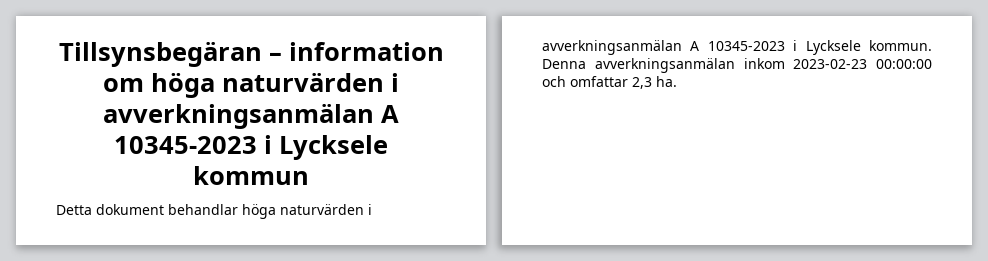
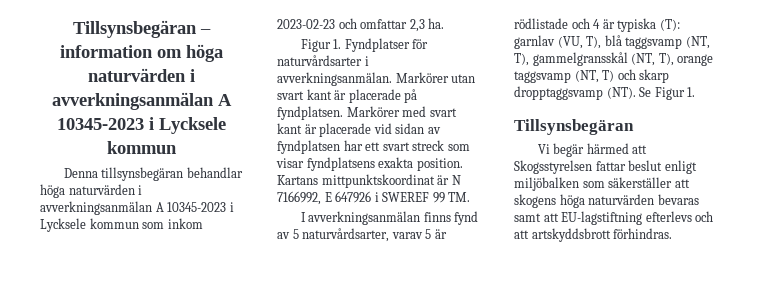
[56,204,164,215] Detta dokument -> [63,167,184,181] Denna tillsynsbegäran
[869,40,932,51] [542,58,735,73] kommun. Denna avverkningsanmälan -> [89,218,165,229] kommun som
[876,59,932,69] 00:00:00 -> (335, 24) none
(677, 81) none -> [300,38,429,52] [277,55,369,66] [277,72,476,86] [277,89,418,103] [277,106,457,120] [277,123,441,137] [277,140,470,154] [276,157,463,171] [277,174,461,188] [277,191,471,205] [300,211,479,225] [277,228,447,242] [514,18,680,32] [514,35,710,49] [514,52,714,66] [514,69,670,83] [514,86,696,100] [514,119,634,135] [537,143,648,157] [514,160,697,174] [514,177,690,191] [514,194,699,208] [514,211,714,225] [514,228,673,242] // Figur 1. Fyndplatser för naturvårdsarter i avverkningsanmälan. Markörer utan svart kant är placerade på fyndplatsen. Markörer med svart kant är placerade vid sidan av fyndplatsen har ett svart streck som visar fyndplatsens exakta position. Kartans mittpunktskoordinat är N 7166992, E 647926 i SWEREF 99 TM. // I avverkningsanmälan finns fynd av 5 naturvårdsarter, varav 5 är rödlistade och 4 är typiska (T): garnlav (VU, T), blå taggsvamp (NT, T), gammelgransskål (NT, T), orange taggsvamp (NT, T) och skarp dropptaggsvamp (NT). Se Figur 1. // Tillsynsbegäran // Vi begär härmed att Skogsstyrelsen fattar beslut enligt miljöbalken som säkerställer att skogens höga naturvärden bevaras samt att EU-lagstiftning efterlevs och att artskyddsbrott förhindras.

